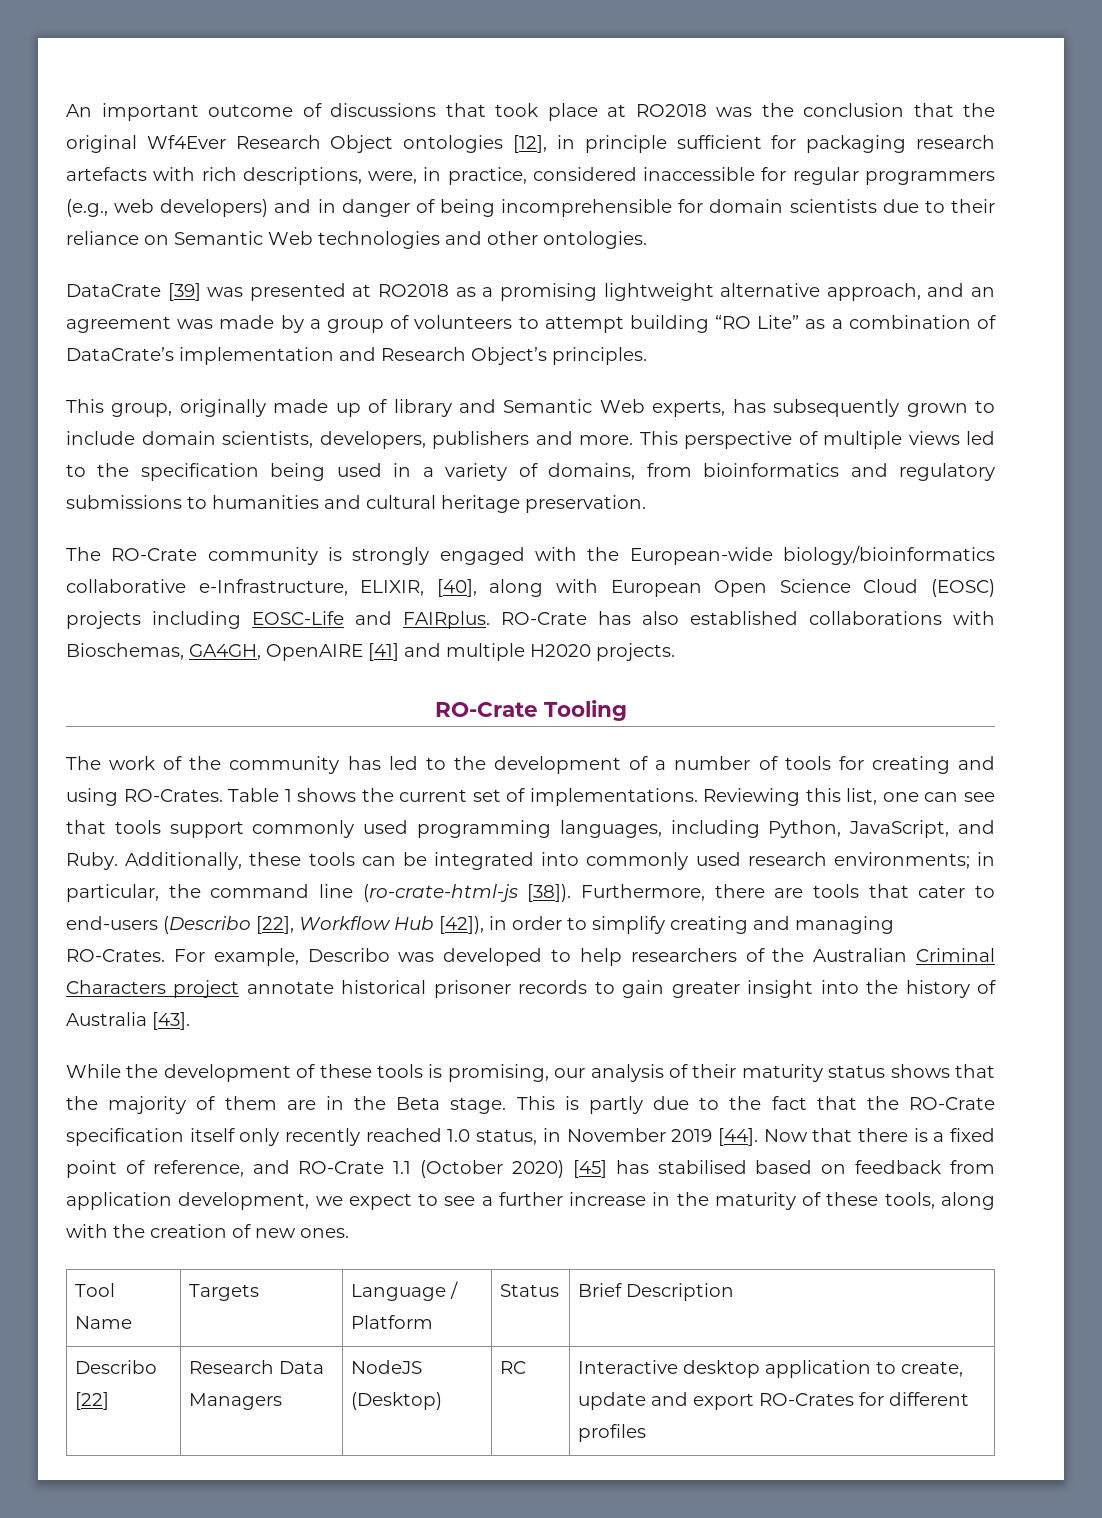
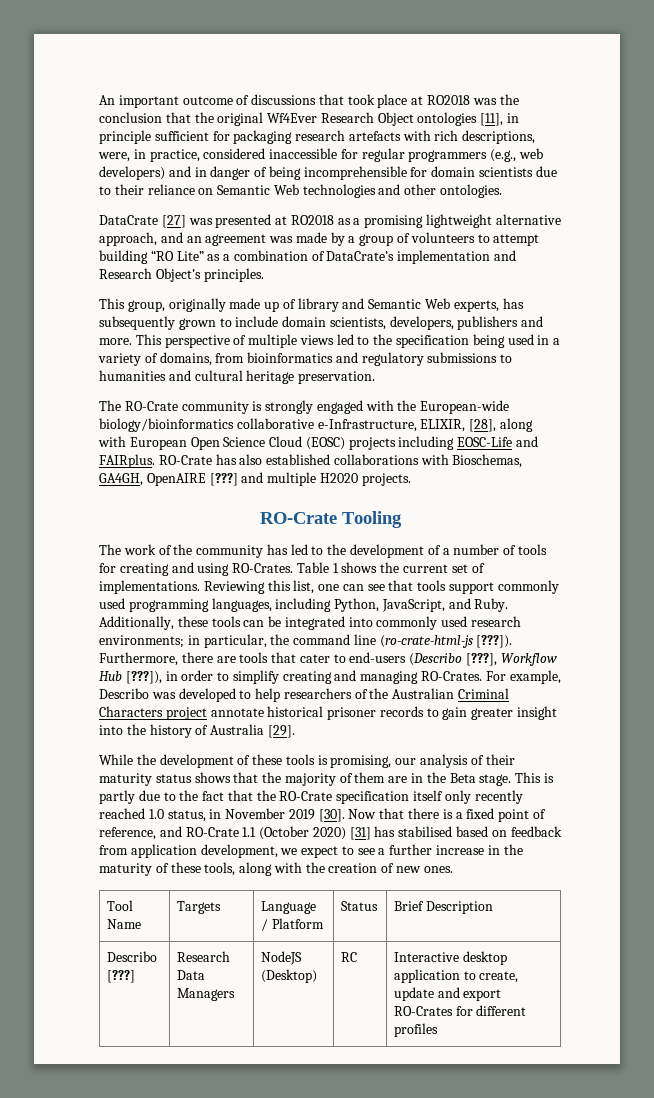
[513,135,548,153] [12], -> [480,113,504,126] [11],
[167,283,201,301] [39] -> [161,215,186,228] [27]
[436,579,477,597] [40], -> [469,419,497,432] [28],
[368,643,399,661] [41] -> [209,473,238,486] [???]
[527,884,572,902] [38]). -> [476,635,513,648] [???]).
[256,916,294,934] [22], -> [466,653,498,666] [???],
[439,916,484,934] [42]), -> [125,671,162,684] [???]),
[152,1012,190,1030] [43]. -> [267,725,295,738] [29].
[717,1128,758,1146] [44]. -> [318,809,345,822] [30].
[572,1160,607,1178] [45] -> [349,827,371,840] [31]
[74,1392,109,1410] [22] -> [106,970,135,983] [???]

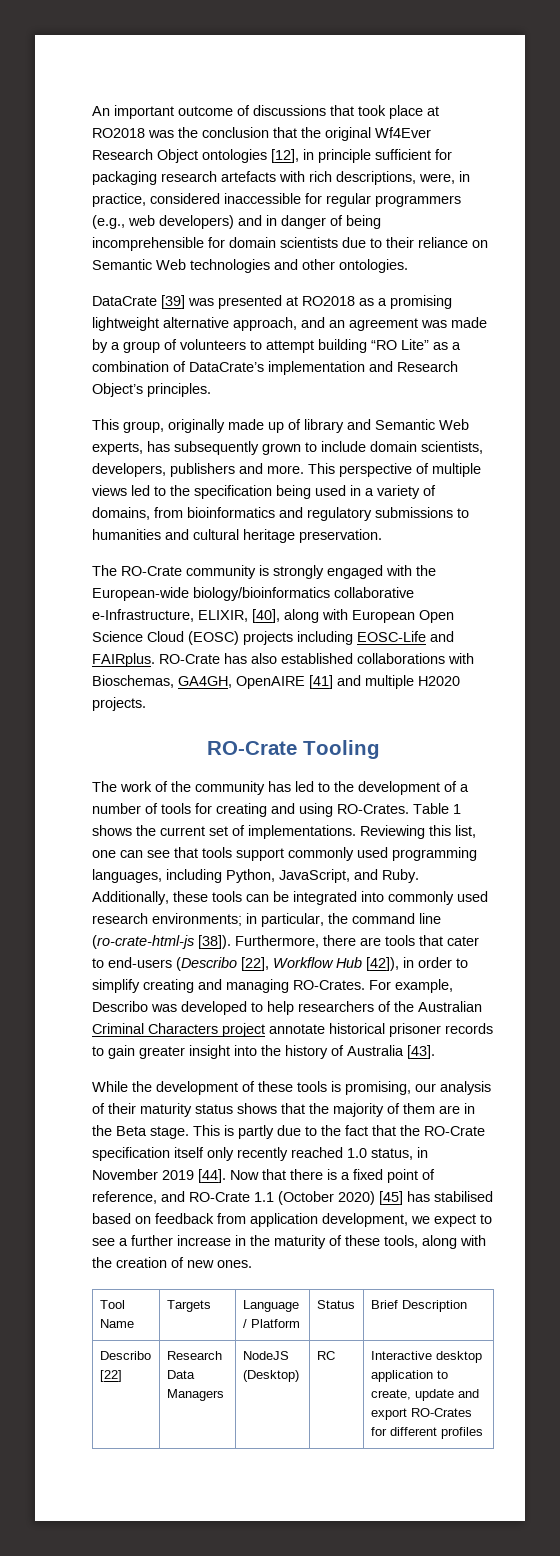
[480,113,504,126] [11], -> [271,149,299,163] [12],
[161,215,186,228] [27] -> [161,295,185,309] [39]
[469,419,497,432] [28], -> [252,609,280,623] [40],
[209,473,238,486] [???] -> [309,675,333,689] [41]
[476,635,513,648] [???]). -> [198,935,231,949] [38]).
[466,653,498,666] [???], -> [241,957,269,971] [22],
[125,671,162,684] [???]), -> [366,957,399,971] [42]),
[267,725,295,738] [29]. -> [407,1045,435,1059] [43].
[318,809,345,822] [30]. -> [198,1169,226,1183] [44].
[349,827,371,840] [31] -> [379,1191,403,1205] [45]
[106,970,135,983] [???] -> [99,1370,122,1382] [22]

